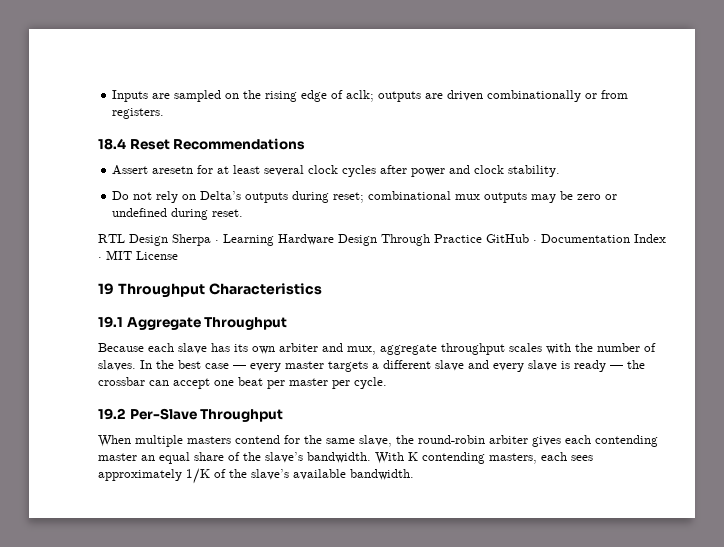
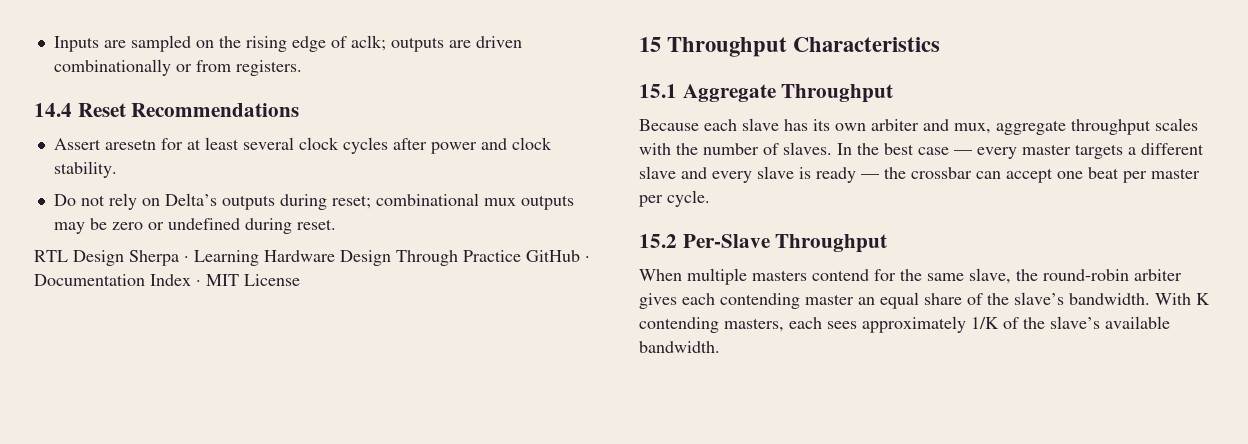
[98,138,126,150] 18.4 -> [34,103,72,117] 14.4
[98,283,114,295] 19 -> [639,37,661,52] 15
[98,316,123,328] 19.1 -> [639,84,677,98] 15.1
[98,408,126,420] 19.2 -> [639,234,677,248] 15.2

